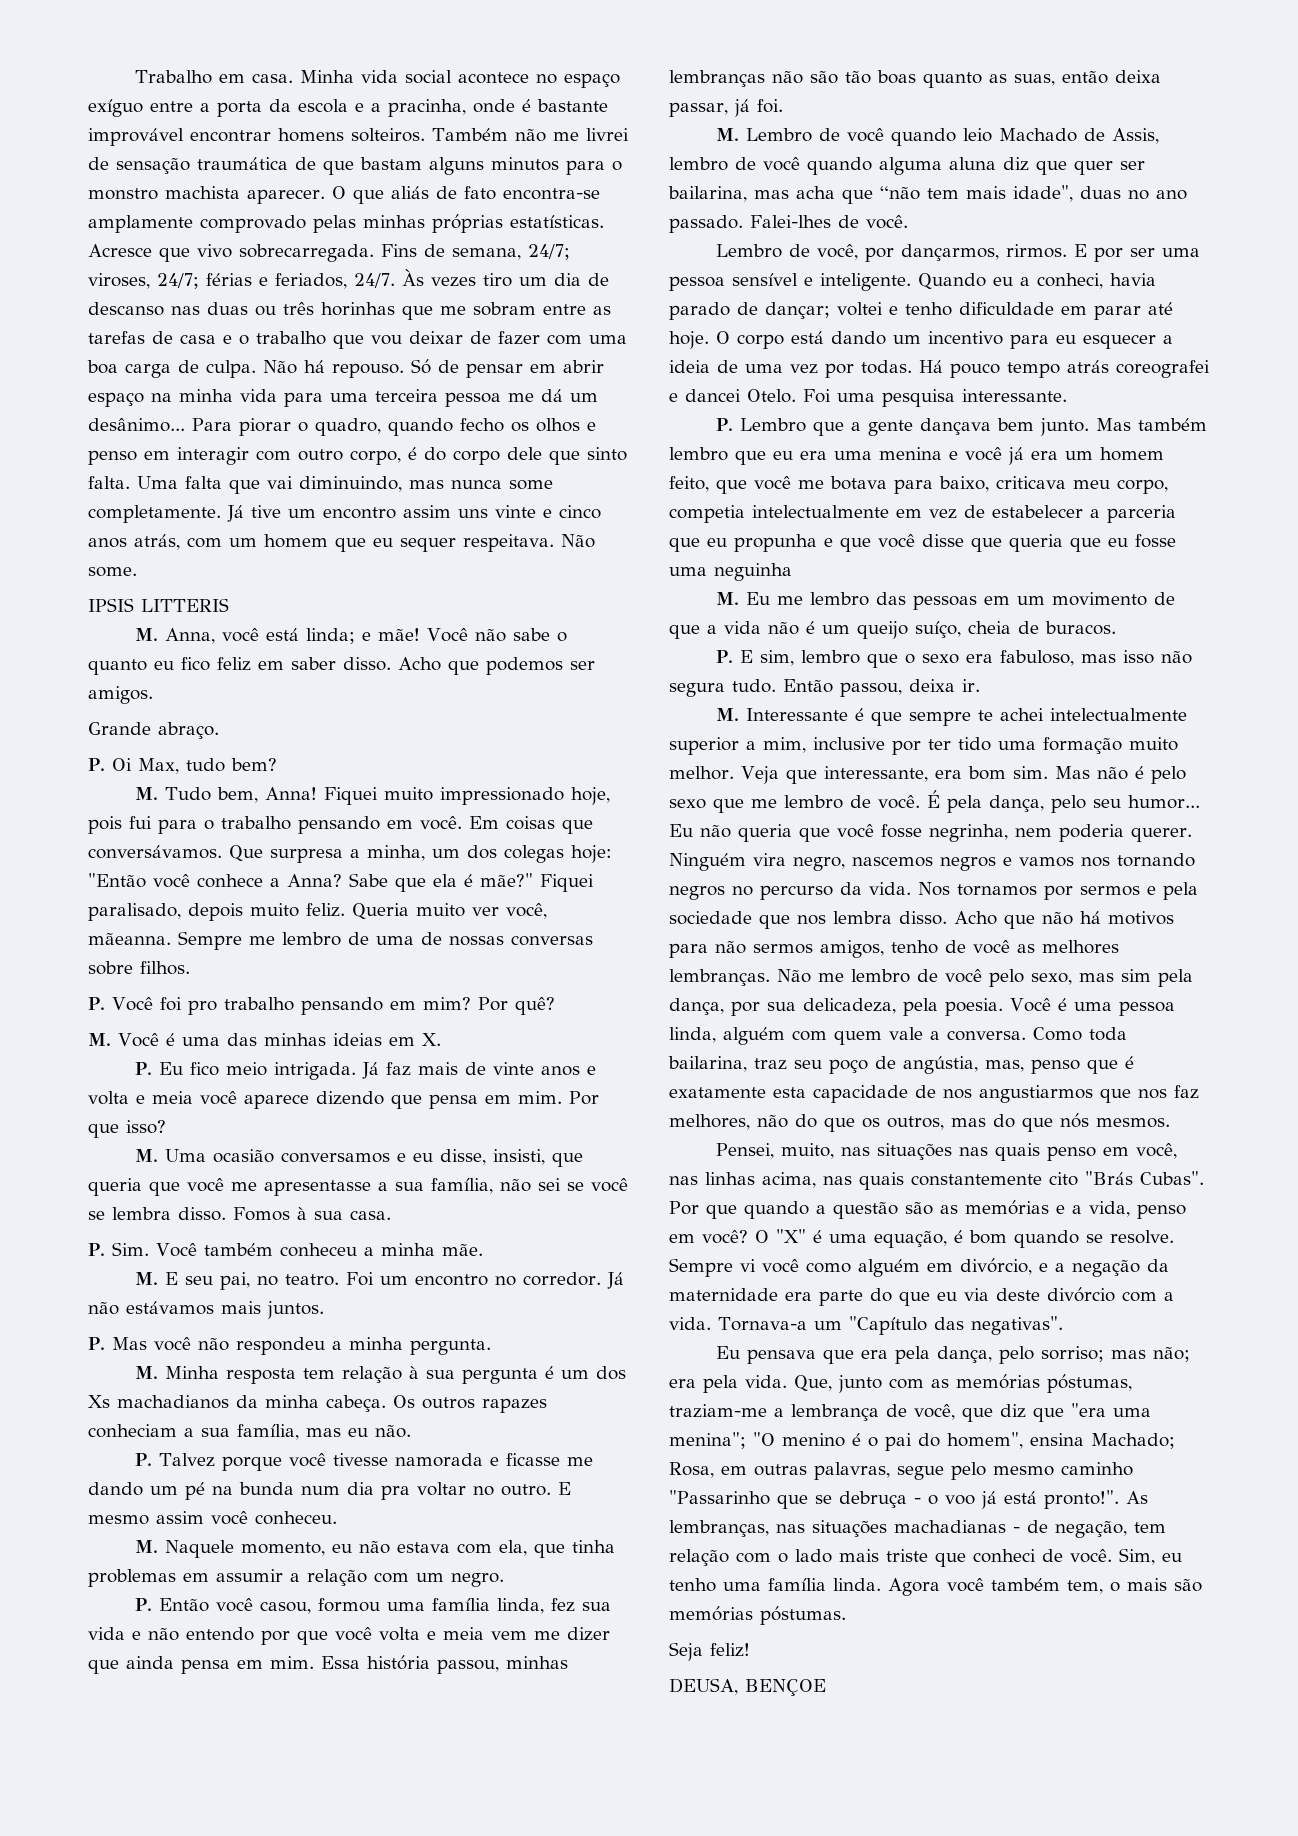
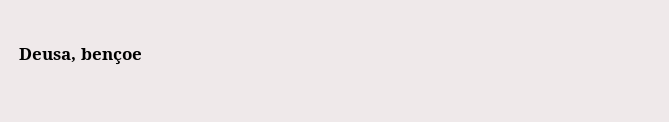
[134,70,620,88] [88,99,608,117] [88,128,629,146] [88,157,622,175] [88,186,600,204] [88,214,604,233] [88,244,570,262] [88,269,609,289] [88,302,611,320] [88,331,627,349] [87,359,604,378] [88,389,598,407] [88,418,596,436] [88,447,627,465] [88,476,553,494] [88,505,601,523] [88,534,595,552] [88,567,137,577] [88,598,229,612] [134,628,567,644] [88,657,595,675] [88,686,153,704] [88,722,219,739] [88,758,277,774] [134,787,610,805] [88,816,593,834] [88,845,612,863] [88,873,594,892] [88,903,547,921] [88,931,593,950] [88,961,190,975] [88,997,555,1015] [88,1033,441,1047] [134,1062,596,1080] [88,1091,599,1109] [88,1120,166,1138] [134,1149,583,1167] [88,1178,628,1196] [88,1207,391,1221] [88,1242,483,1257] [134,1272,624,1290] [88,1301,324,1319] [88,1337,491,1355] [134,1366,626,1384] [88,1395,547,1413] [88,1424,411,1440] [134,1453,593,1471] [88,1482,571,1500] [88,1511,337,1525] [134,1540,615,1558] [88,1569,504,1587] [134,1598,611,1614] [88,1627,610,1645] [88,1655,568,1674] [669,70,1161,88] [669,99,783,117] [715,128,1159,146] [669,157,1145,175] [668,185,1187,204] [669,215,908,233] [715,244,1200,262] [669,273,1156,291] [669,302,1173,320] [669,331,1173,349] [669,360,1210,378] [669,389,1067,407] [715,418,1207,436] [669,447,1164,465] [669,476,1168,494] [669,505,1176,523] [669,534,1176,552] [669,563,792,581] [715,592,1175,610] [669,621,1116,639] [715,650,1192,668] [669,679,980,697] [715,708,1187,726] [669,737,1178,755] [669,766,1186,784] [669,790,1200,813] [669,824,1192,842] [669,853,1195,871] [669,882,1198,900] [669,911,1174,929] [669,940,1119,958] [669,969,1193,987] [669,998,1175,1016] [669,1027,1127,1045] [668,1056,1134,1074] [669,1085,1199,1103] [669,1113,1170,1132] [715,1143,1177,1161] [669,1171,1204,1190] [669,1200,1186,1219] [669,1229,1174,1248] [669,1258,1169,1277] [669,1287,1174,1306] [669,1316,1063,1335] [715,1346,1190,1364] [669,1374,1132,1393] [669,1403,1151,1422] [669,1432,1175,1451] [669,1462,1133,1480] [669,1490,1148,1509] [669,1520,1166,1538] [669,1548,1182,1567] [669,1578,1202,1596] [669,1606,846,1625] [669,1642,750,1661] [669,1678,826,1696] Trabalho em casa. Minha vida social acontece no espaço exíguo entre a porta da escola e a pracinha, onde é bastante improvável encontrar homens solteiros. Também não me livrei de sensação traumática de que bastam alguns minutos para o monstro machista aparecer. O que aliás de fato encontra-se amplamente comprovado pelas minhas próprias estatísticas. Acresce que vivo sobrecarregada. Fins de semana, 24/7; viroses, 24/7; férias e feriados, 24/7. Às vezes tiro um dia de descanso nas duas ou três horinhas que me sobram entre as tarefas de casa e o trabalho que vou deixar de fazer com uma boa carga de culpa. Não há repouso. Só de pensar em abrir espaço na minha vida para uma terceira pessoa me dá um desânimo... Para piorar o quadro, quando fecho os olhos e penso em interagir com outro corpo, é do corpo dele que sinto falta. Uma falta que vai diminuindo, mas nunca some completamente. Já tive um encontro assim uns vinte e cinco anos atrás, com um homem que eu sequer respeitava. Não some. // IPSIS LITTERIS // M. Anna, você está linda; e mãe! Você não sabe o quanto eu fico feliz em saber disso. Acho que podemos ser amigos. // Grande abraço. // P. Oi Max, tudo bem? // M. Tudo bem, Anna! Fiquei muito impressionado hoje, pois fui para o trabalho pensando em você. Em coisas que conversávamos. Que surpresa a minha, um dos colegas hoje: "Então você conhece a Anna? Sabe que ela é mãe?" Fiquei paralisado, depois muito feliz. Queria muito ver você, mãeanna. Sempre me lembro de uma de nossas conversas sobre filhos. // P. Você foi pro trabalho pensando em mim? Por quê? // M. Você é uma das minhas ideias em X. // P. Eu fico meio intrigada. Já faz mais de vinte anos e volta e meia você aparece dizendo que pensa em mim. Por que isso? // M. Uma ocasião conversamos e eu disse, insisti, que queria que você me apresentasse a sua família, não sei se você se lembra disso. Fomos à sua casa. // P. Sim. Você também conheceu a minha mãe. // M. E seu pai, no teatro. Foi um encontro no corredor. Já não estávamos mais juntos. // P. Mas você não respondeu a minha pergunta. // M. Minha resposta tem relação à sua pergunta é um dos Xs machadianos da minha cabeça. Os outros rapazes conheciam a sua família, mas eu não. // P. Talvez porque você tivesse namorada e ficasse me dando um pé na bunda num dia pra voltar no outro. E mesmo assim você conheceu. // M. Naquele momento, eu não estava com ela, que tinha problemas em assumir a relação com um negro. // P. Então você casou, formou uma família linda, fez sua vida e não entendo por que você volta e meia vem me dizer que ainda pensa em mim. Essa história passou, minhas lembranças não são tão boas quanto as suas, então deixa passar, já foi. // M. Lembro de você quando leio Machado de Assis, lembro de você quando alguma aluna diz que quer ser bailarina, mas acha que “não tem mais idade", duas no ano passado. Falei-lhes de você. // Lembro de você, por dançarmos, rirmos. E por ser uma pessoa sensível e inteligente. Quando eu a conheci, havia parado de dançar; voltei e tenho dificuldade em parar até hoje. O corpo está dando um incentivo para eu esquecer a ideia de uma vez por todas. Há pouco tempo atrás coreografei e dancei Otelo. Foi uma pesquisa interessante. // P. Lembro que a gente dançava bem junto. Mas também lembro que eu era uma menina e você já era um homem feito, que você me botava para baixo, criticava meu corpo, competia intelectualmente em vez de estabelecer a parceria que eu propunha e que você disse que queria que eu fosse uma neguinha // M. Eu me lembro das pessoas em um movimento de que a vida não é um queijo suíço, cheia de buracos. // P. E sim, lembro que o sexo era fabuloso, mas isso não segura tudo. Então passou, deixa ir. // M. Interessante é que sempre te achei intelectualmente superior a mim, inclusive por ter tido uma formação muito melhor. Veja que interessante, era bom sim. Mas não é pelo sexo que me lembro de você. É pela dança, pelo seu humor... Eu não queria que você fosse negrinha, nem poderia querer. Ninguém vira negro, nascemos negros e vamos nos tornando negros no percurso da vida. Nos tornamos por sermos e pela sociedade que nos lembra disso. Acho que não há motivos para não sermos amigos, tenho de você as melhores lembranças. Não me lembro de você pelo sexo, mas sim pela dança, por sua delicadeza, pela poesia. Você é uma pessoa linda, alguém com quem vale a conversa. Como toda bailarina, traz seu poço de angústia, mas, penso que é exatamente esta capacidade de nos angustiarmos que nos faz melhores, não do que os outros, mas do que nós mesmos. // Pensei, muito, nas situações nas quais penso em você, nas linhas acima, nas quais constantemente cito "Brás Cubas". Por que quando a questão são as memórias e a vida, penso em você? O "X" é uma equação, é bom quando se resolve. Sempre vi você como alguém em divórcio, e a negação da maternidade era parte do que eu via deste divórcio com a vida. Tornava-a um "Capítulo das negativas". // Eu pensava que era pela dança, pelo sorriso; mas não; era pela vida. Que, junto com as memórias póstumas, traziam-me a lembrança de você, que diz que "era uma menina"; "O menino é o pai do homem", ensina Machado; Rosa, em outras palavras, segue pelo mesmo caminho "Passarinho que se debruça - o voo já está pronto!". As lembranças, nas situações machadianas - de negação, tem relação com o lado mais triste que conheci de você. Sim, eu tenho uma família linda. Agora você também tem, o mais são memórias póstumas. // Seja feliz! // DEUSA, BENÇOE -> [19,48,142,65] Deusa, bençoe

